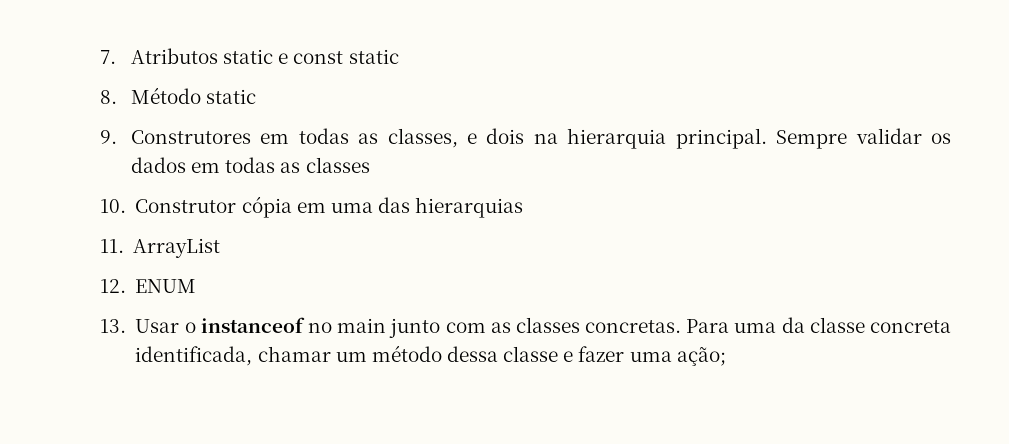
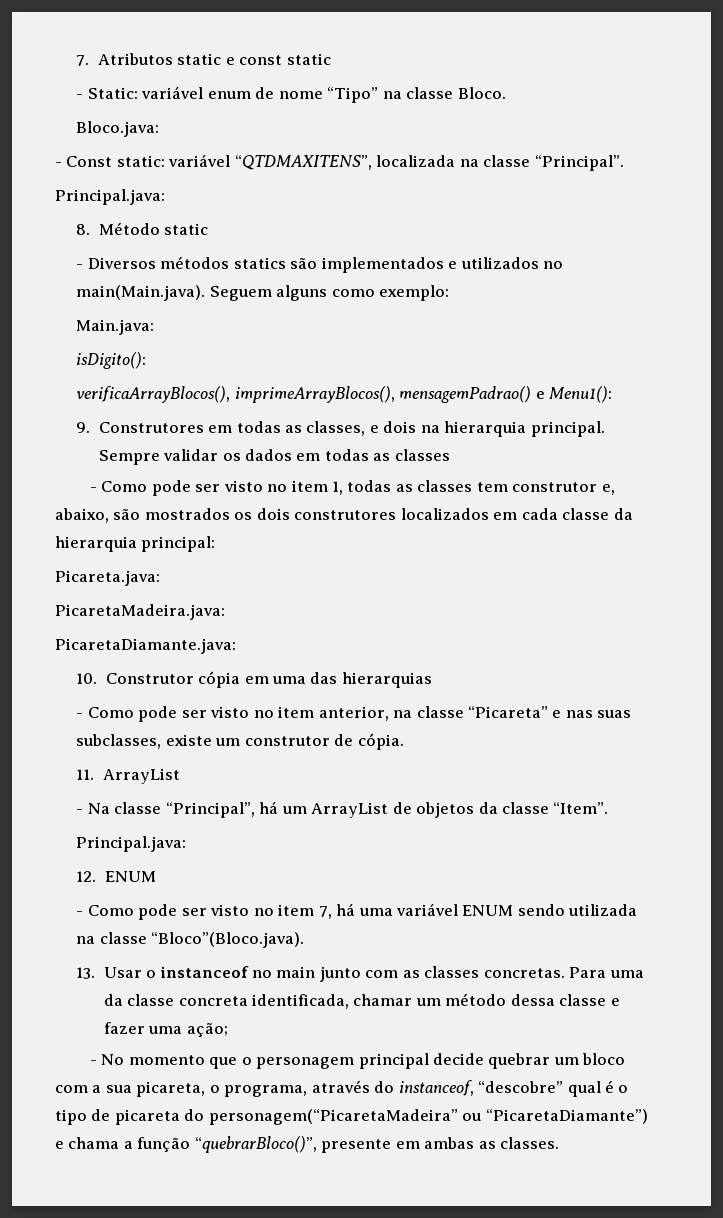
[99,87,257,104] 8. Método static -> [76,86,506,103] [76,121,160,137] [55,154,624,171] [55,189,165,205] [76,222,209,235] [76,256,564,273] [76,285,450,301] [76,319,155,335] [76,352,147,369] [76,386,613,403] - Static: variável enum de nome “Tipo” na classe Bloco. // Bloco.java: // - Const static: variável “QTDMAXITENS”, localizada na classe “Principal”. // Principal.java: // 8. Método static // - Diversos métodos statics são implementados e utilizados no main(Main.java). Seguem alguns como exemplo: // Main.java: // isDigito(): // verificaArrayBlocos(), imprimeArrayBlocos(), mensagemPadrao() e Menu1():
(370, 165) none -> [89,480,615,496] [55,508,633,523] [55,536,216,552] [55,570,160,586] [55,604,225,620] [55,638,236,654] // - Como pode ser visto no item 1, todas as classes tem construtor e, abaixo, são mostrados os dois construtores localizados em cada classe da hierarquia principal: // Picareta.java: // PicaretaMadeira.java: // PicaretaDiamante.java:
[99,238,221,258] [99,279,197,293] 11. ArrayList // 12. ENUM -> [76,706,632,722] [76,733,404,750] [76,768,180,784] [76,801,609,818] [76,836,187,852] [76,871,156,882] [76,903,638,920] [76,932,305,948] - Como pode ser visto no item anterior, na classe “Picareta” e nas suas subclasses, existe um construtor de cópia. // 11. ArrayList // - Na classe “Principal”, há um ArrayList de objetos da classe “Item”. // Principal.java: // 12. ENUM // - Como pode ser visto no item 7, há uma variável ENUM sendo utilizada na classe “Bloco”(Bloco.java).
(726, 356) none -> [89,1053,626,1069] [55,1080,629,1097] [55,1109,648,1125] [55,1136,560,1153] // - No momento que o personagem principal decide quebrar um bloco com a sua picareta, o programa, através do instanceof, “descobre” qual é o tipo de picareta do personagem(“PicaretaMadeira” ou “PicaretaDiamante”) e chama a função “quebrarBloco()”, presente em ambas as classes.

